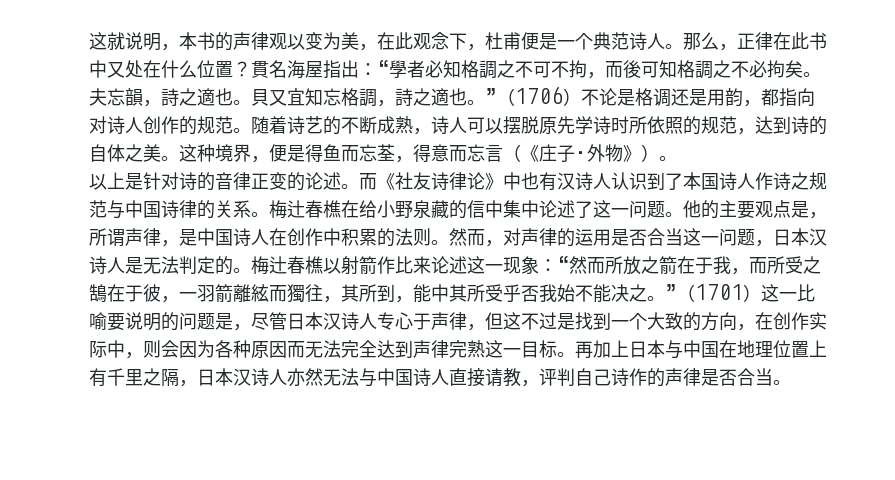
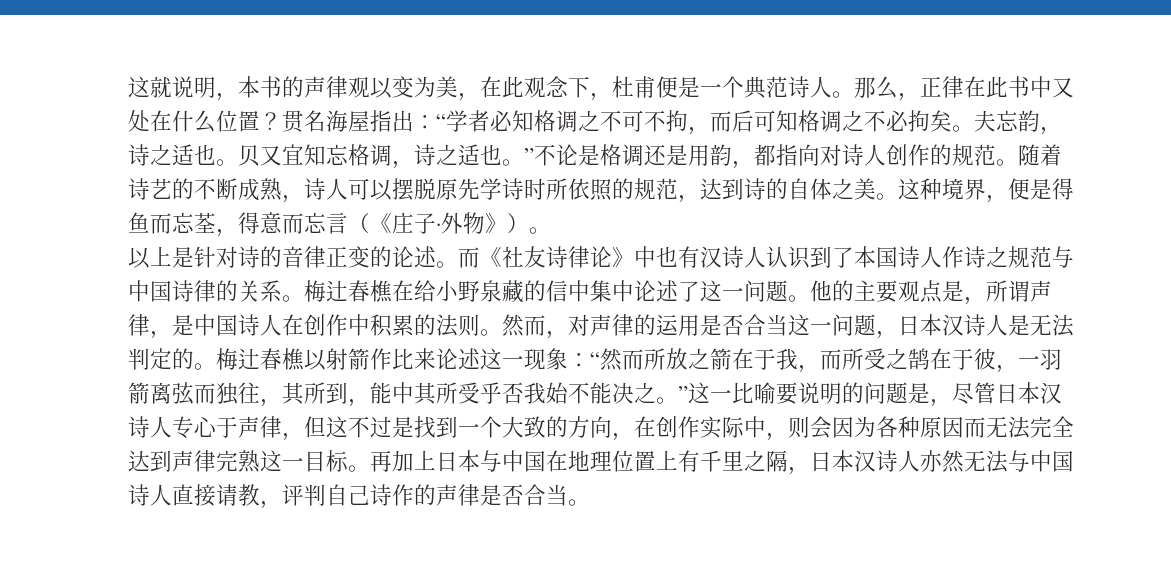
[251,61,270,78] 貫 -> [281,110,304,133] 贯
[389,60,408,78] 學 -> [445,110,468,132] 学
[479,60,498,79] 調 -> [555,110,578,132] 调
[623,60,714,79] 後可知格調 -> [731,110,842,132] 后可知格调
[125,86,582,107] 韻，詩之適也。貝又宜知忘格調，詩之適也。”（1706） -> [1017,110,1062,135] [127,144,534,169] 韵，诗之适也。贝又宜知忘格调，诗之适也。”
[89,284,108,303] 鵠 -> [907,348,930,370] 鹄
[233,284,306,303] 離絃而獨 -> [149,382,239,405] 离弦而独
[677,284,762,302] （1701） -> (688, 393) none

